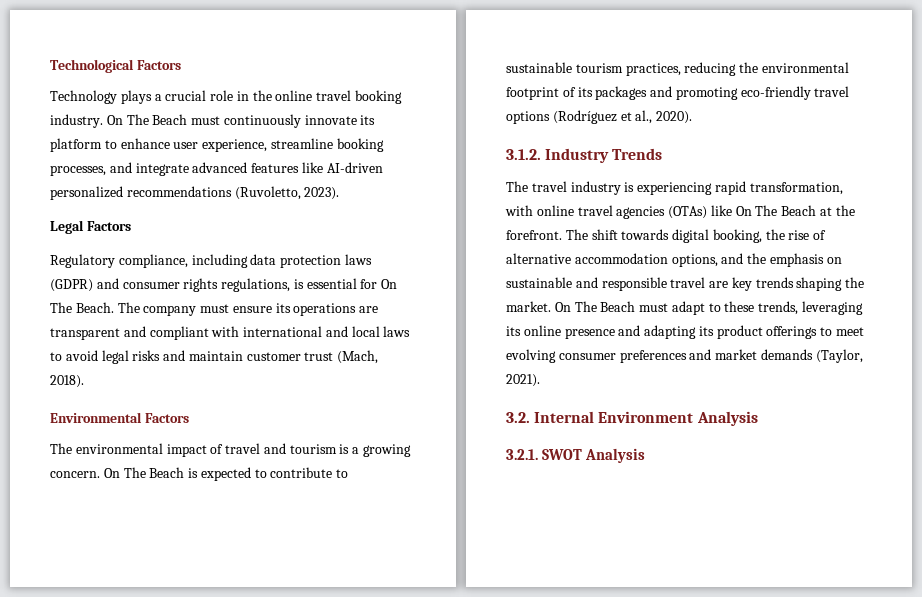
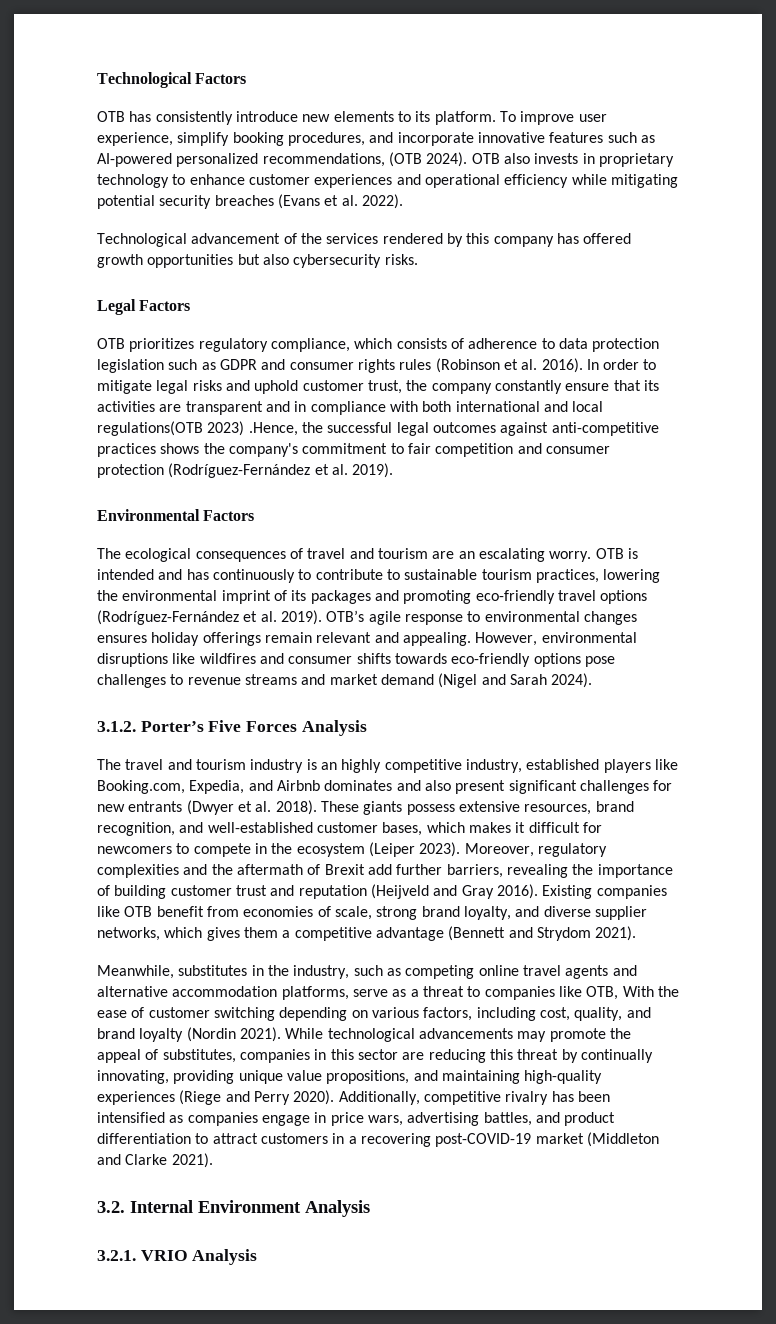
[50,90,403,104] [50,114,376,128] [50,138,384,152] [50,162,383,176] [50,186,340,200] [50,220,131,234] [50,254,372,268] [50,278,398,292] [50,302,379,316] [50,326,411,340] [50,350,379,364] [50,375,84,388] Technology plays a crucial role in the online travel booking industry. On The Beach must continuously innovate its platform to enhance user experience, streamline booking processes, and integrate advanced features like AI-driven personalized recommendations (Ruvoletto, 2023). // Legal Factors // Regulatory compliance, including data protection laws (GDPR) and consumer rights regulations, is essential for On The Beach. The company must ensure its operations are transparent and compliant with international and local laws to avoid legal risks and maintain customer trust (Mach, 2018). -> [97,111,607,125] [97,132,655,146] [97,152,674,167] [97,174,678,188] [97,194,403,209] [97,233,632,247] [97,254,418,268] [97,299,191,315] [97,338,660,352] [97,358,657,373] [97,380,659,394] [97,401,604,415] [97,421,659,436] [97,443,610,457] [97,463,394,478] OTB has consistently introduce new elements to its platform. To improve user experience, simplify booking procedures, and incorporate innovative features such as AI-powered personalized recommendations, (OTB 2024). OTB also invests in proprietary technology to enhance customer experiences and operational efficiency while mitigating potential security breaches (Evans et al. 2022). // Technological advancement of the services rendered by this company has offered growth opportunities but also cybersecurity risks. // Legal Factors // OTB prioritizes regulatory compliance, which consists of adherence to data protection legislation such as GDPR and consumer rights rules (Robinson et al. 2016). In order to mitigate legal risks and uphold customer trust, the company constantly ensure that its activities are transparent and in compliance with both international and local regulations(OTB 2023) .Hence, the successful legal outcomes against anti-competitive practices shows the company's commitment to fair competition and consumer protection (Rodríguez-Fernández et al. 2019).
[75,443,207,457] environmental impact -> [125,548,286,562] ecological consequences
[339,444,412,457] [50,467,251,481] is a growing concern. On The Beach is expected -> [432,548,638,562] [97,569,295,583] are an escalating worry. OTB is intended and has continuously
[684,62,737,76] reducing -> [603,569,661,583] lowering
[506,87,559,100] footprint -> [221,590,271,604] imprint
[552,110,693,124] [506,148,663,163] [506,181,843,195] [505,205,855,219] [506,229,827,243] [506,253,842,267] [506,277,865,291] [506,301,864,315] [506,325,865,339] [506,349,863,363] (Rodríguez et al., 2020). // 3.1.2. Industry Trends // The travel industry is experiencing rapid transformation, with online travel agencies (OTAs) like On The Beach at the forefront. The shift towards digital booking, the rise of alternative accommodation options, and the emphasis on sustainable and responsible travel are key trends shaping the market. On The Beach must adapt to these trends, leveraging its online presence and adapting its product offerings to meet evolving consumer preferences and market demands (Taylor, -> [97,610,637,625] [97,632,637,646] [97,653,615,667] [97,673,593,688] [97,720,367,736] [97,759,678,773] [97,780,673,794] [97,800,634,815] [97,822,602,836] [97,842,607,857] [97,864,673,878] [97,884,667,899] [97,906,647,920] [97,926,637,941] [97,965,637,979] [97,986,679,1000] [97,1007,651,1021] [97,1027,631,1042] [97,1049,653,1063] [97,1070,603,1084] [97,1090,610,1105] [97,1112,616,1126] [97,1132,659,1147] [97,1154,168,1165] (Rodríguez-Fernández et al. 2019). OTB’s agile response to environmental changes ensures holiday offerings remain relevant and appealing. However, environmental disruptions like wildfires and consumer shifts towards eco-friendly options pose challenges to revenue streams and market demand (Nigel and Sarah 2024). // 3.1.2. Porter’s Five Forces Analysis // The travel and tourism industry is an highly competitive industry, established players like Booking.com, Expedia, and Airbnb dominates and also present significant challenges for new entrants (Dwyer et al. 2018). These giants possess extensive resources, brand recognition, and well-established customer bases, which makes it difficult for newcomers to compete in the ecosystem (Leiper 2023). Moreover, regulatory complexities and the aftermath of Brexit add further barriers, revealing the importance of building customer trust and reputation (Heijveld and Gray 2016). Existing companies like OTB benefit from economies of scale, strong brand loyalty, and diverse supplier networks, which gives them a competitive advantage (Bennett and Strydom 2021). // Meanwhile, substitutes in the industry, such as competing online travel agents and alternative accommodation platforms, serve as a threat to companies like OTB, With the ease of customer switching depending on various factors, including cost, quality, and brand loyalty (Nordin 2021). While technological advancements may promote the appeal of substitutes, companies in this sector are reducing this threat by continually innovating, providing unique value propositions, and maintaining high-quality experiences (Riege and Perry 2020). Additionally, competitive rivalry has been intensified as companies engage in price wars, advertising battles, and product differentiation to attract customers in a recovering post-COVID-19 market (Middleton and Clarke
[541,449,582,460] SWOT -> [140,1250,188,1261] VRIO

